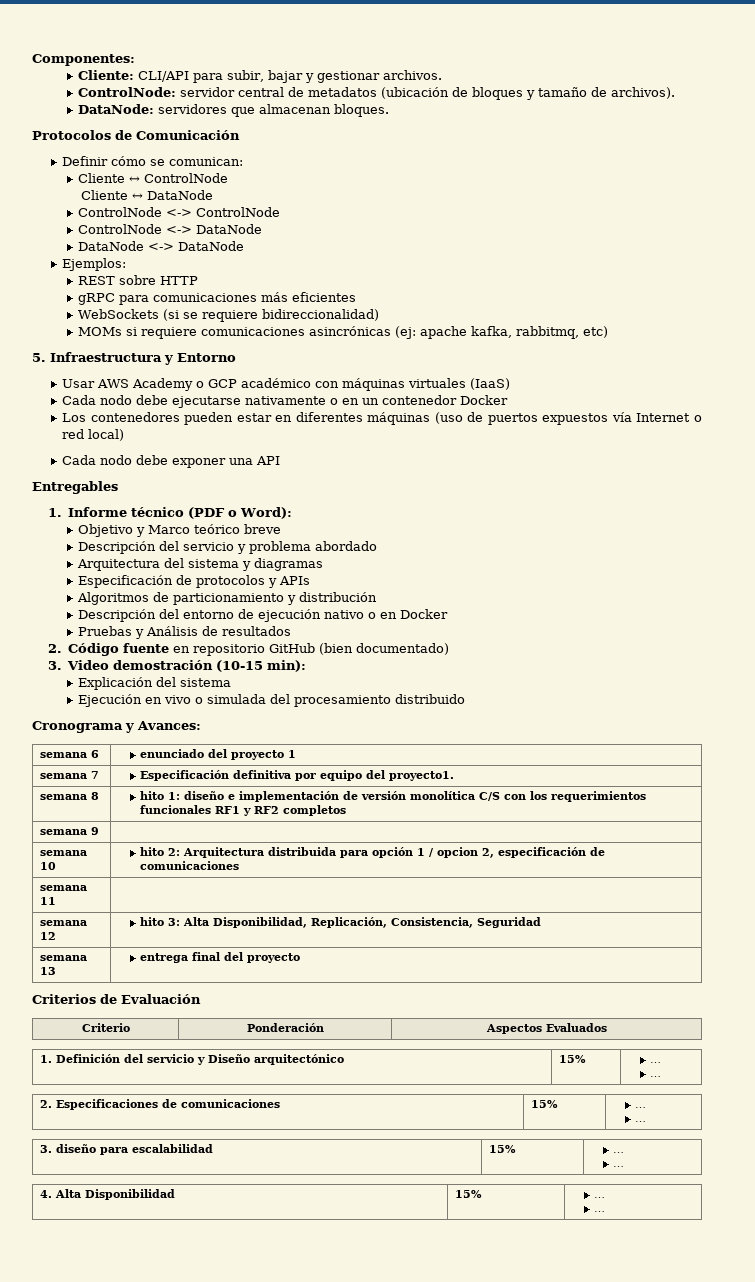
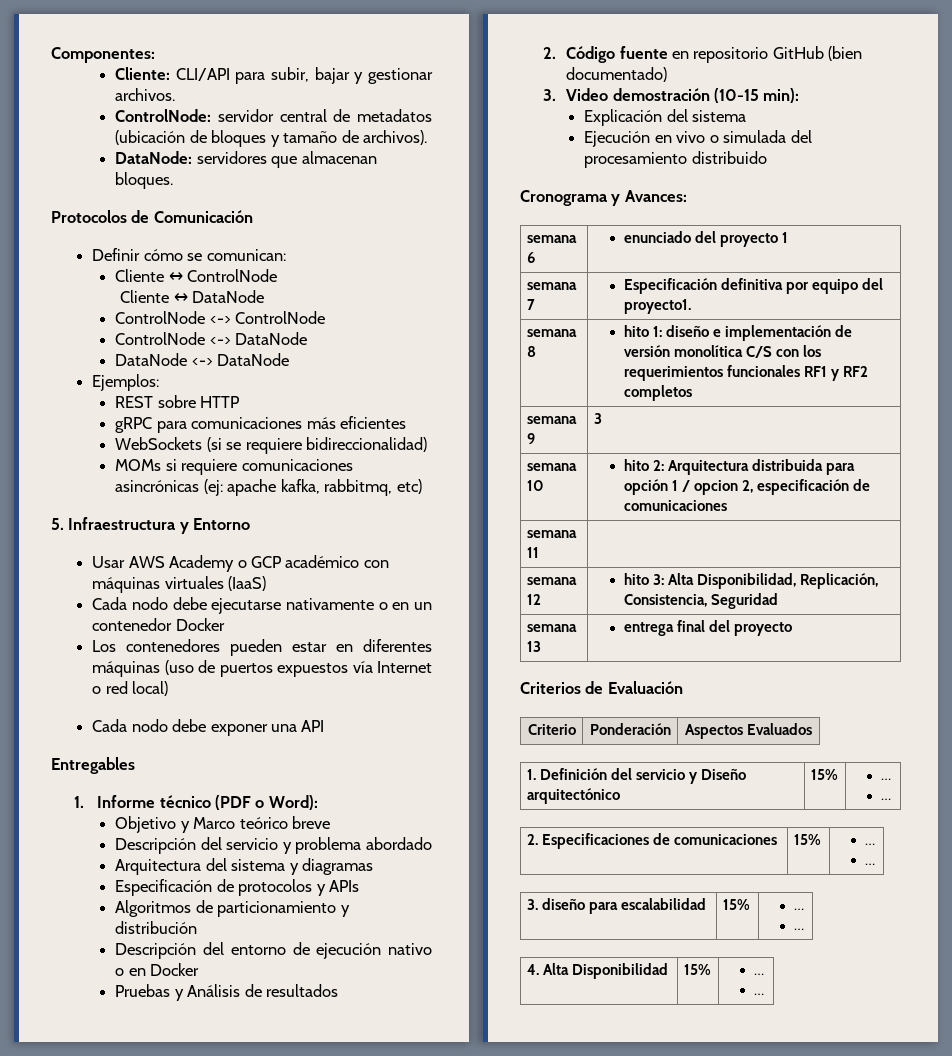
(99, 831) none -> [593,413,602,424] 3

